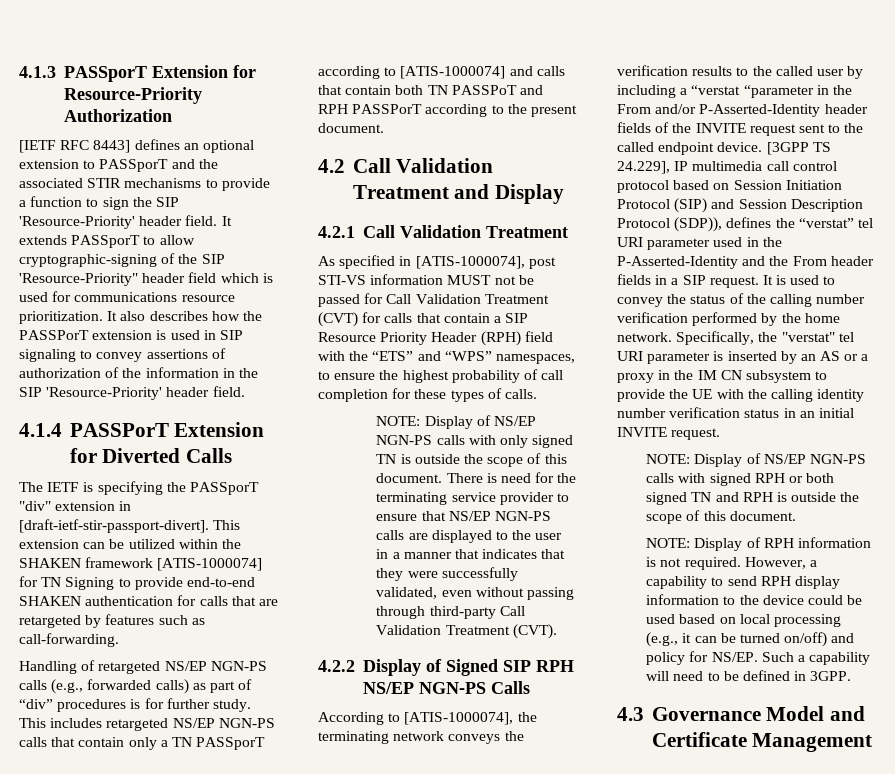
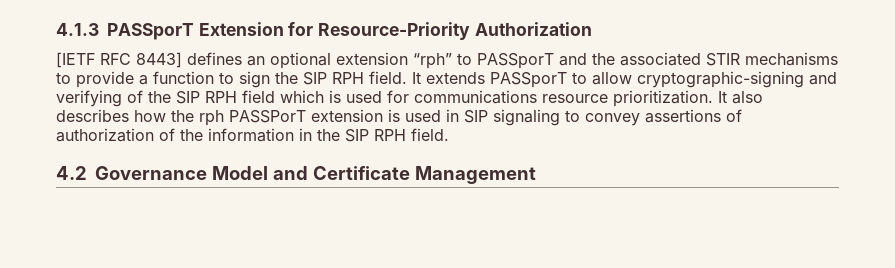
(79, 164) none -> [413,53,452,69] “rph”
[19,216,183,229] 'Resource-Priority' header -> [332,72,364,84] RPH
(157, 260) none -> [809,72,837,85] [56,90,122,107] and verifying
[19,273,186,286] 'Resource-Priority" header -> [205,91,237,103] RPH
(262, 316) none -> [199,110,224,126] rph
[46,387,210,400] 'Resource-Priority' header -> [374,129,406,141] RPH
[19,422,265,437] [69,448,233,463] [19,481,259,495] [19,501,132,511] [19,519,241,533] [19,539,241,549] [19,557,263,571] [19,576,255,590] [19,595,278,606] [19,614,205,628] [19,633,119,647] [19,660,267,674] [19,679,253,694] [19,698,251,712] [19,718,275,731] [19,737,266,750] [318,66,565,79] [318,85,543,95] [318,104,577,117] [318,123,384,133] [318,158,494,173] [352,184,565,204] [318,225,568,238] [318,255,556,269] [318,274,534,285] [318,293,549,307] [318,312,529,327] [318,331,553,346] [318,351,575,364] [318,369,564,383] [318,388,537,402] [376,415,536,429] [376,435,574,448] [376,453,567,467] [376,472,577,483] [376,492,569,505] [376,511,551,521] [376,530,563,543] [376,549,566,559] [376,567,518,581] [376,587,574,600] [376,606,525,619] [376,624,557,639] [318,659,574,676] [362,681,530,694] [318,712,537,725] [318,731,524,744] [617,65,864,79] [617,85,852,98] [617,104,868,117] [617,122,864,136] [617,142,831,155] [617,161,837,174] [617,180,842,193] [617,198,863,213] [617,217,873,232] [617,237,782,250] [617,256,874,269] [617,274,836,288] [617,293,866,307] [617,312,840,326] [617,331,854,345] [617,351,869,364] [617,370,828,383] [617,389,865,402] [617,407,854,418] [617,427,721,440] [646,453,866,467] [646,473,835,486] [646,492,860,505] [646,510,796,524] [646,537,871,551] [646,557,817,570] [646,576,840,589] [646,594,863,605] [646,614,841,627] [646,632,855,647] [646,651,871,665] [646,670,852,681] [617,707,644,721] 4.1.4 PASSPorT Extension for Diverted Calls // The IETF is specifying the PASSporT "div" extension in [draft-ietf-stir-passport-divert]. This extension can be utilized within the SHAKEN framework [ATIS-1000074] for TN Signing to provide end-to-end SHAKEN authentication for calls that are retargeted by features such as call-forwarding. // Handling of retargeted NS/EP NGN-PS calls (e.g., forwarded calls) as part of “div” procedures is for further study. This includes retargeted NS/EP NGN-PS calls that contain only a TN PASSporT according to [ATIS-1000074] and calls that contain both TN PASSPoT and RPH PASSPorT according to the present document. // 4.2 Call Validation Treatment and Display // 4.2.1 Call Validation Treatment // As specified in [ATIS-1000074], post STI-VS information MUST not be passed for Call Validation Treatment (CVT) for calls that contain a SIP Resource Priority Header (RPH) field with the “ETS” and “WPS” namespaces, to ensure the highest probability of call completion for these types of calls. // NOTE: Display of NS/EP NGN-PS calls with only signed TN is outside the scope of this document. There is need for the terminating service provider to ensure that NS/EP NGN-PS calls are displayed to the user in a manner that indicates that they were successfully validated, even without passing through third-party Call Validation Treatment (CVT). // 4.2.2 Display of Signed SIP RPH NS/EP NGN-PS Calls // According to [ATIS-1000074], the terminating network conveys the verification results to the called user by including a “verstat “parameter in the From and/or P-Asserted-Identity header fields of the INVITE request sent to the called endpoint device. [3GPP TS 24.229], IP multimedia call control protocol based on Session Initiation Protocol (SIP) and Session Description Protocol (SDP)), defines the “verstat” tel URI parameter used in the P-Asserted-Identity and the From header fields in a SIP request. It is used to convey the status of the calling number verification performed by the home network. Specifically, the "verstat" tel URI parameter is inserted by an AS or a proxy in the IM CN subsystem to provide the UE with the calling identity number verification status in an initial INVITE request. // NOTE: Display of NS/EP NGN-PS calls with signed RPH or both signed TN and RPH is outside the scope of this document. // NOTE: Display of RPH information is not required. However, a capability to send RPH display information to the device could be used based on local processing (e.g., it can be turned on/off) and policy for NS/EP. Such a capability will need to be defined in 3GPP. // 4.3 -> [56,166,87,180] 4.2

